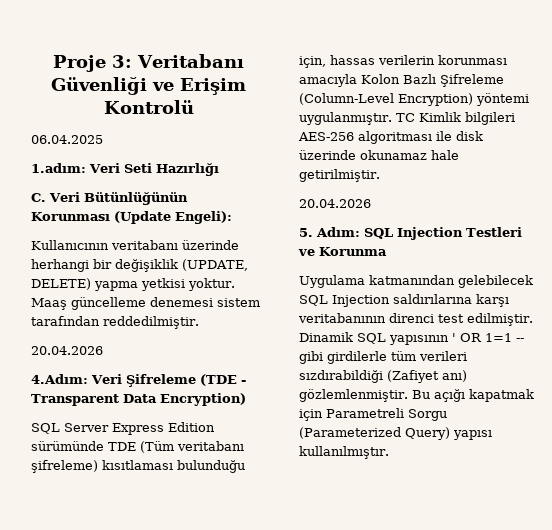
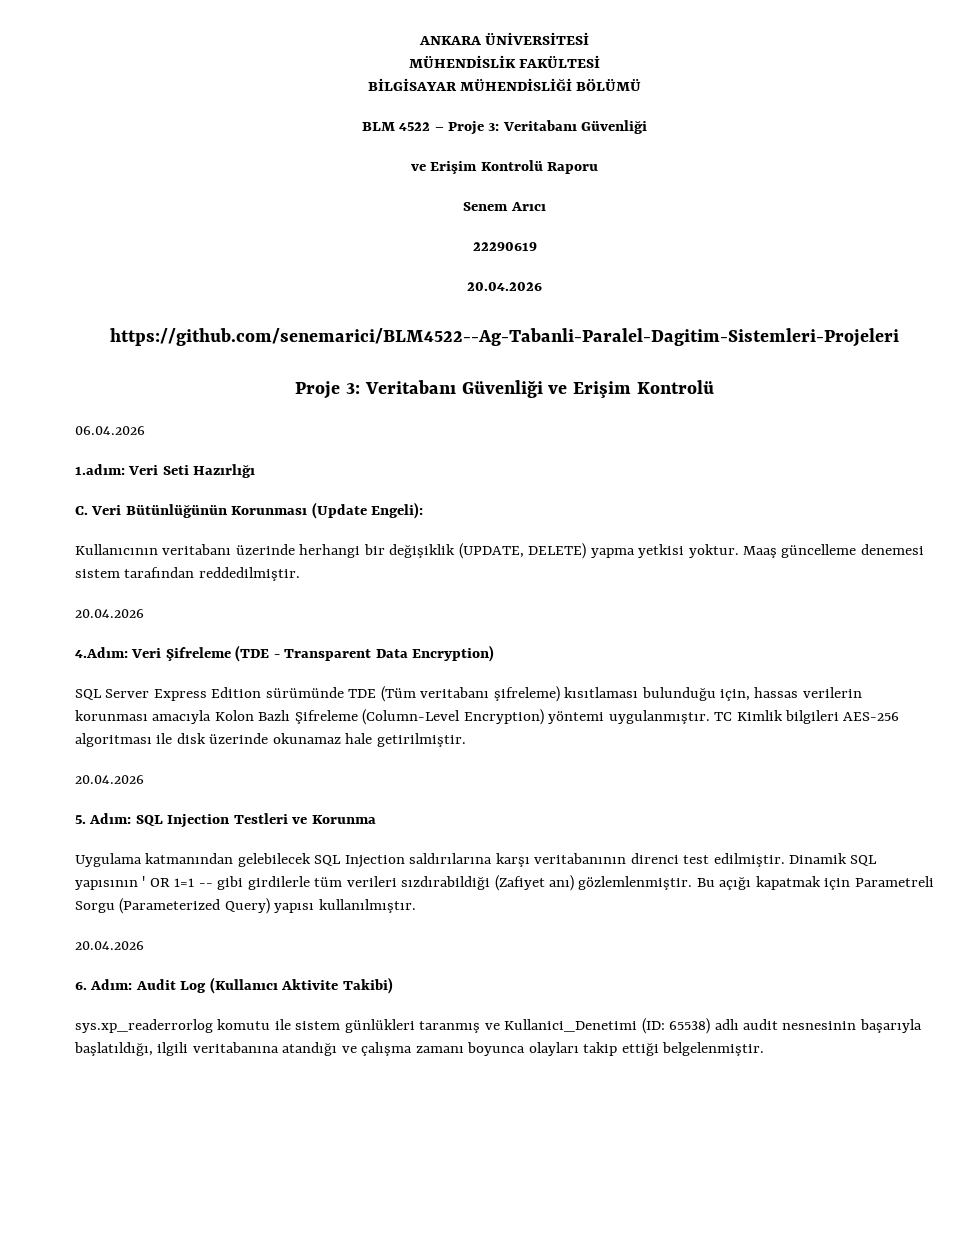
(53, 63) none -> [418,32,590,45] [408,55,601,68] [367,78,642,91] [361,120,648,135] [410,160,599,174] [463,202,546,211] [472,242,537,251] [467,282,542,291] [110,328,899,347] ANKARA ÜNİVERSİTESİ // MÜHENDİSLİK FAKÜLTESİ // BİLGİSAYAR MÜHENDİSLİĞİ BÖLÜMÜ // BLM 4522 – Proje 3: Veritabanı Güvenliği // ve Erişim Kontrolü Raporu // Senem Arıcı // 22290619 // 20.04.2026 // https://github.com/senemarici/BLM4522--Ag-Tabanli-Paralel-Dagitim-Sistemleri-Projeleri //
[31,135,103,144] 06.04.2025 -> [75,426,145,435] 06.04.2026
(389, 452) none -> [75,941,144,950] [75,977,393,994] [75,1018,922,1034] [74,1042,765,1056] // 20.04.2026 // 6. Adım: Audit Log (Kullanıcı Aktivite Takibi) // sys.xp_readerrorlog komutu ile sistem günlükleri taranmış ve Kullanici_Denetimi (ID: 65538) adlı audit nesnesinin başarıyla başlatıldığı, ilgili veritabanına atandığı ve çalışma zamanı boyunca olayları takip ettiği belgelenmiştir.

